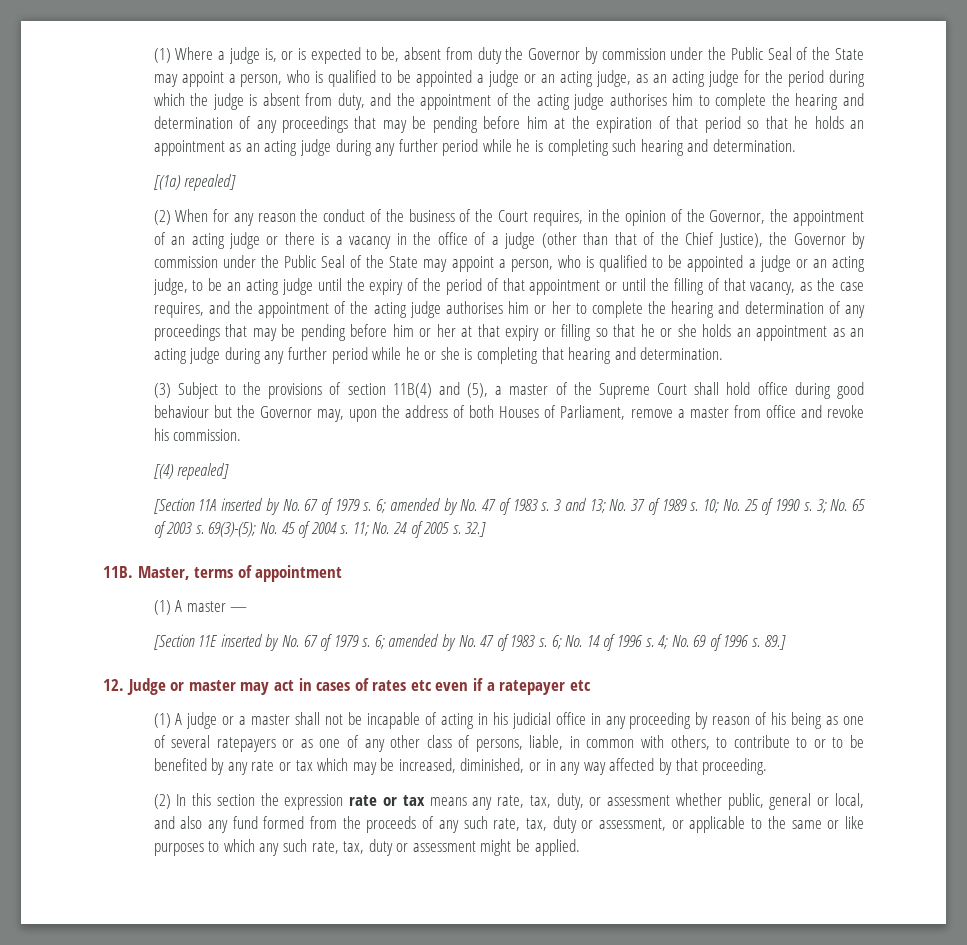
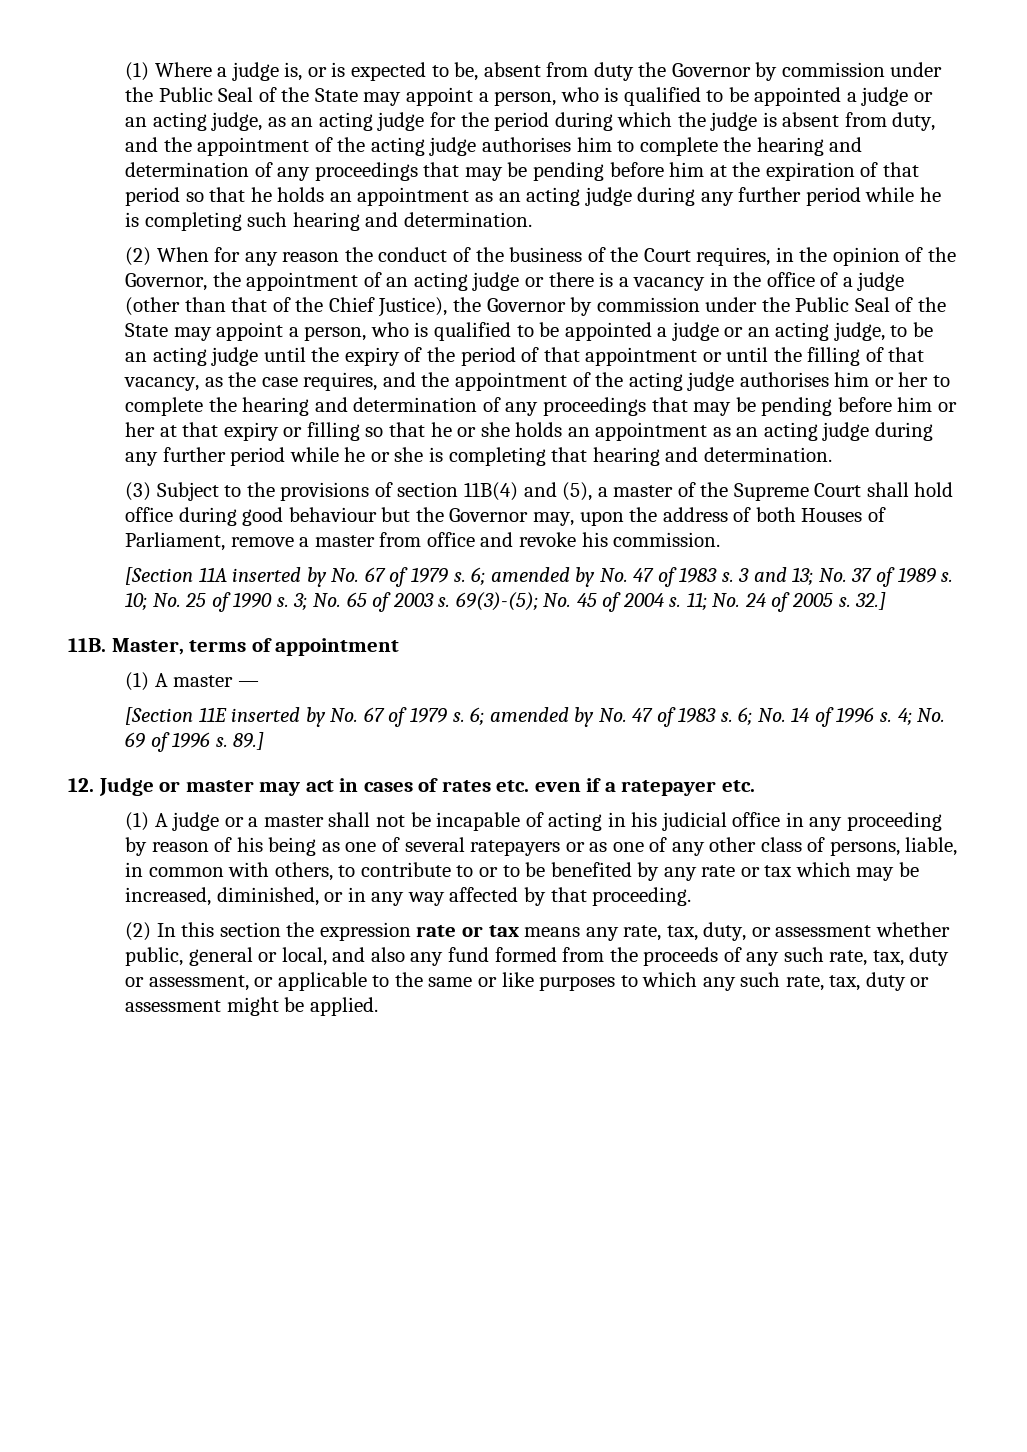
[153,174,237,191] // [(1a) repealed] -> (532, 219) none
[153,463,230,480] // [(4) repealed] -> (721, 539) none
[410,680,432,691] etc -> [496,780,530,792] etc.
[569,680,591,691] etc -> [722,780,756,792] etc.

